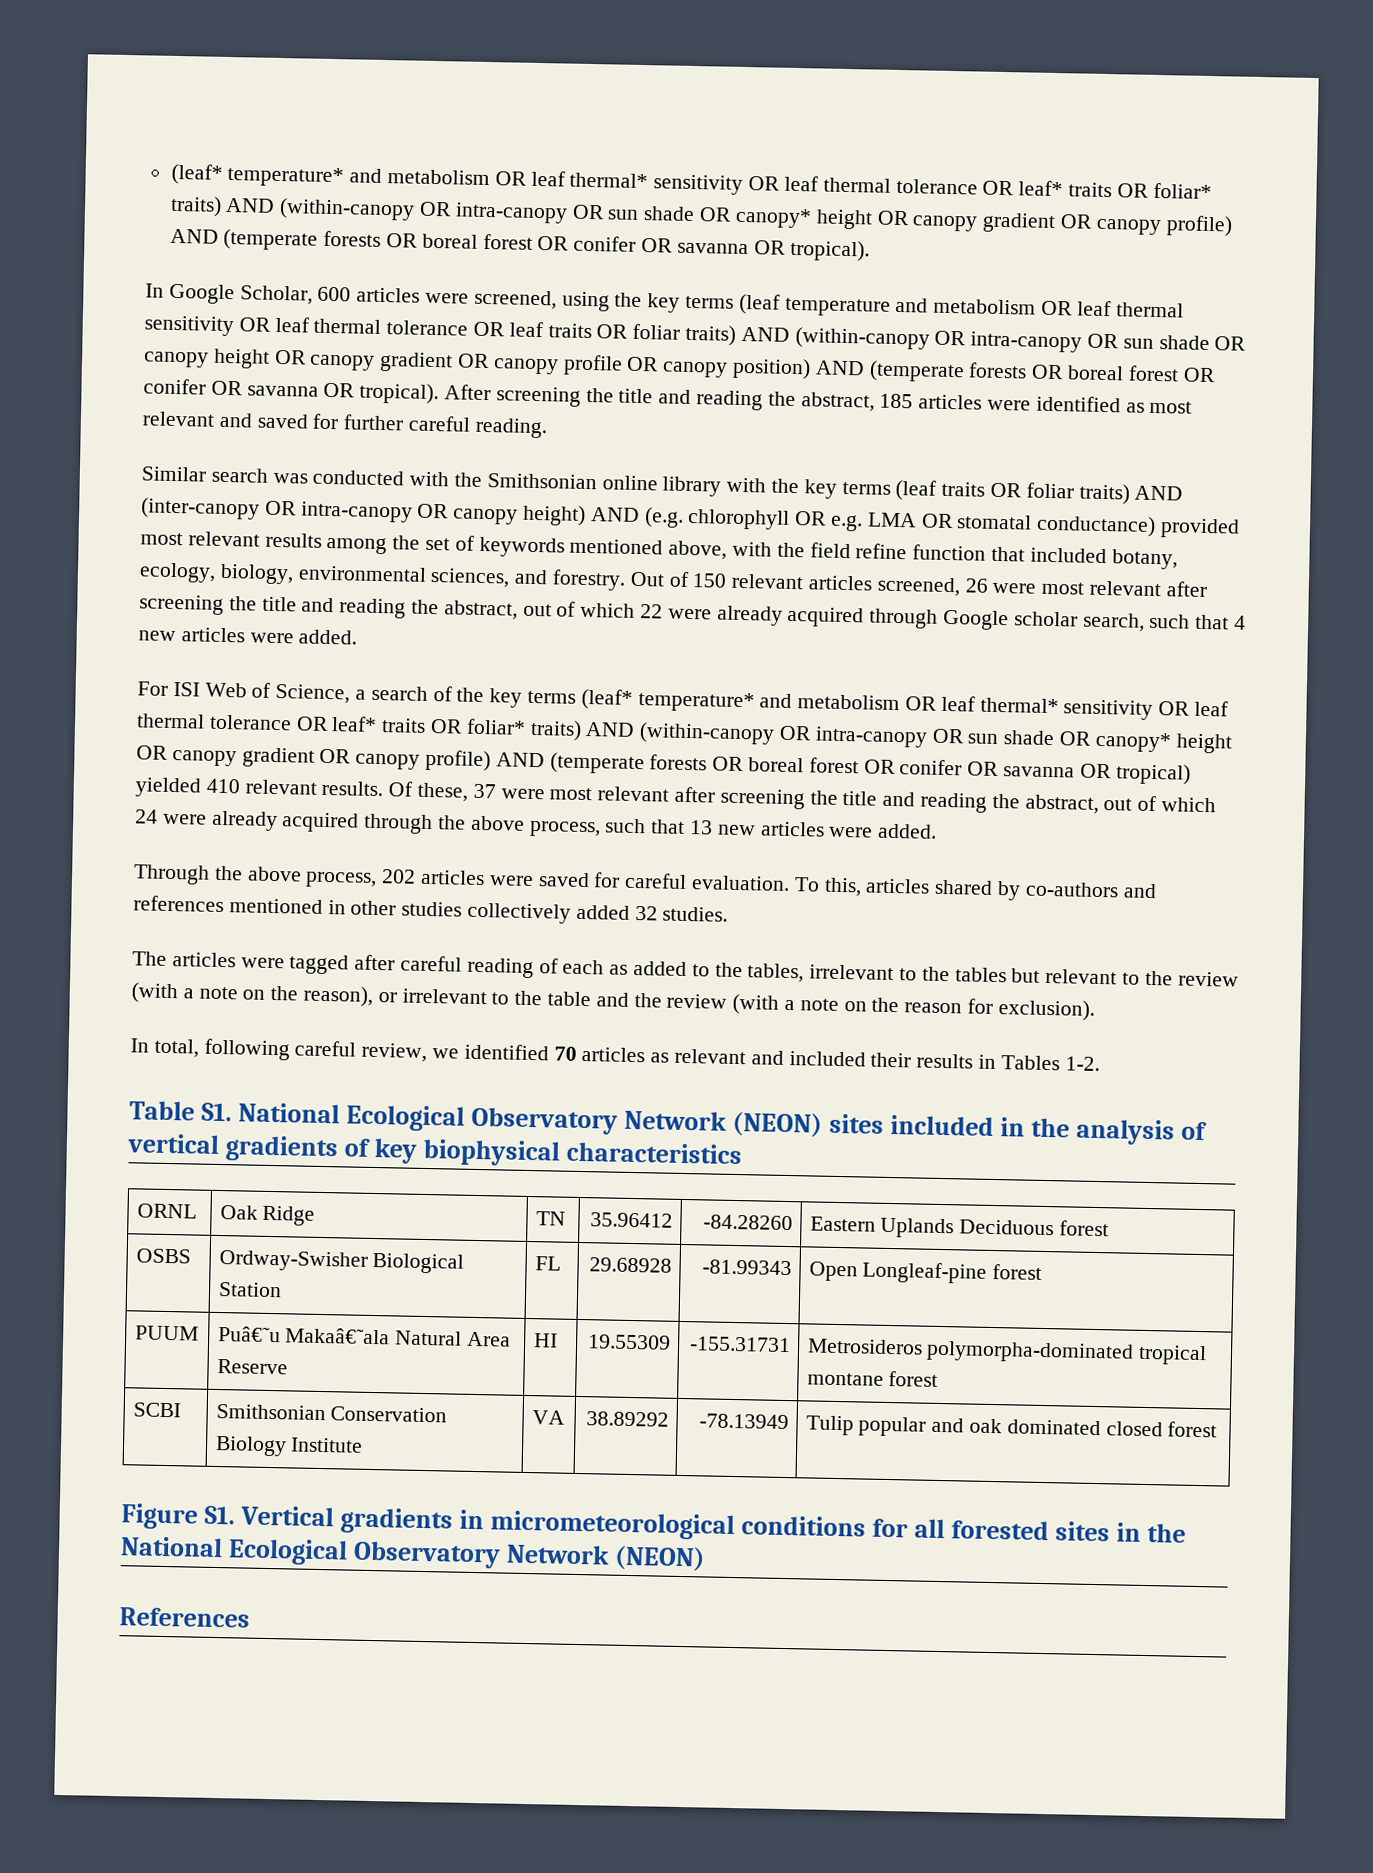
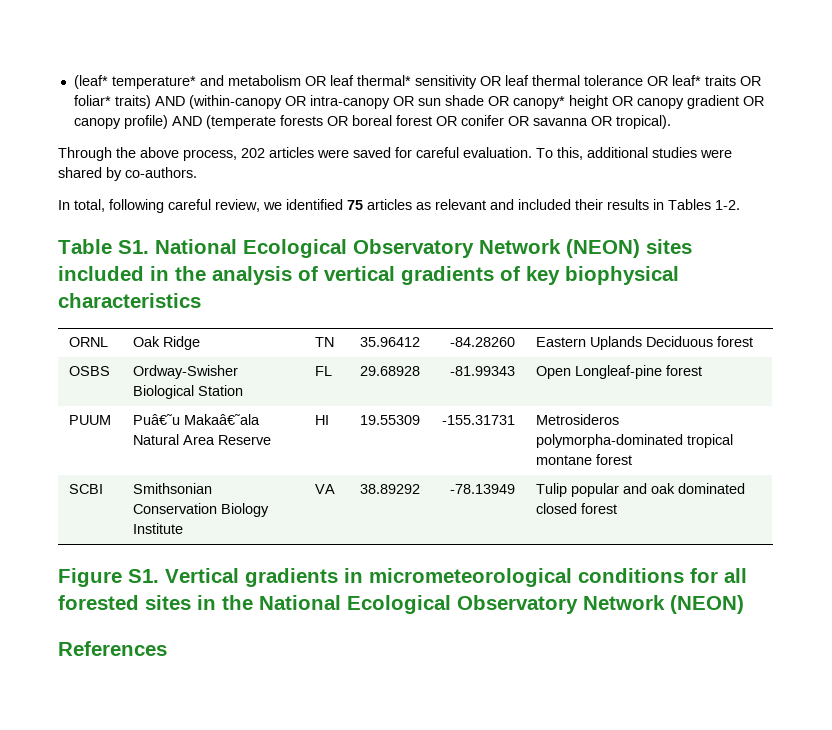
[145,283,1184,318] [144,315,1247,353] [143,348,1216,383] [143,378,1193,414] [142,411,547,439] [141,466,1184,505] [141,497,1241,539] [140,531,1178,570] [139,562,1207,598] [139,594,1247,632] [138,627,358,645] [137,681,1230,721] [136,713,1233,754] [136,745,1191,785] [135,777,1217,814] [135,809,938,839] // In Google Scholar, 600 articles were screened, using the key terms (leaf temperature and metabolism OR leaf thermal sensitivity OR leaf thermal tolerance OR leaf traits OR foliar traits) AND (within-canopy OR intra-canopy OR sun shade OR canopy height OR canopy gradient OR canopy profile OR canopy position) AND (temperate forests OR boreal forest OR conifer OR savanna OR tropical). After screening the title and reading the abstract, 185 articles were identified as most relevant and saved for further careful reading. // Similar search was conducted with the Smithsonian online library with the key terms (leaf traits OR foliar traits) AND (inter-canopy OR intra-canopy OR canopy height) AND (e.g. chlorophyll OR e.g. LMA OR stomatal conductance) provided most relevant results among the set of keywords mentioned above, with the field refine function that included botany, ecology, biology, environmental sciences, and forestry. Out of 150 relevant articles screened, 26 were most relevant after screening the title and reading the abstract, out of which 22 were already acquired through Google scholar search, such that 4 new articles were added. // For ISI Web of Science, a search of the key terms (leaf* temperature* and metabolism OR leaf thermal* sensitivity OR leaf thermal tolerance OR leaf* traits OR foliar* traits) AND (within-canopy OR intra-canopy OR sun shade OR canopy* height OR canopy gradient OR canopy profile) AND (temperate forests OR boreal forest OR conifer OR savanna OR tropical) yielded 410 relevant results. Of these, 37 were most relevant after screening the title and reading the abstract, out of which 24 were already acquired through the above process, such that 13 new articles were added. -> (671, 122) none
[865,878,1157,901] [133,895,729,924] [132,951,1239,987] [131,982,1095,1021] articles shared by co-authors and references mentioned in other studies collectively added 32 studies. // The articles were tagged after careful reading of each as added to the tables, irrelevant to the tables but relevant to the review (with a note on the reason), or irrelevant to the table and the review (with a note on the reason for exclusion). -> [587,147,732,158] [58,167,197,181] additional studies were shared by co-authors.
[553,1046,577,1061] 70 -> [347,200,363,210] 75

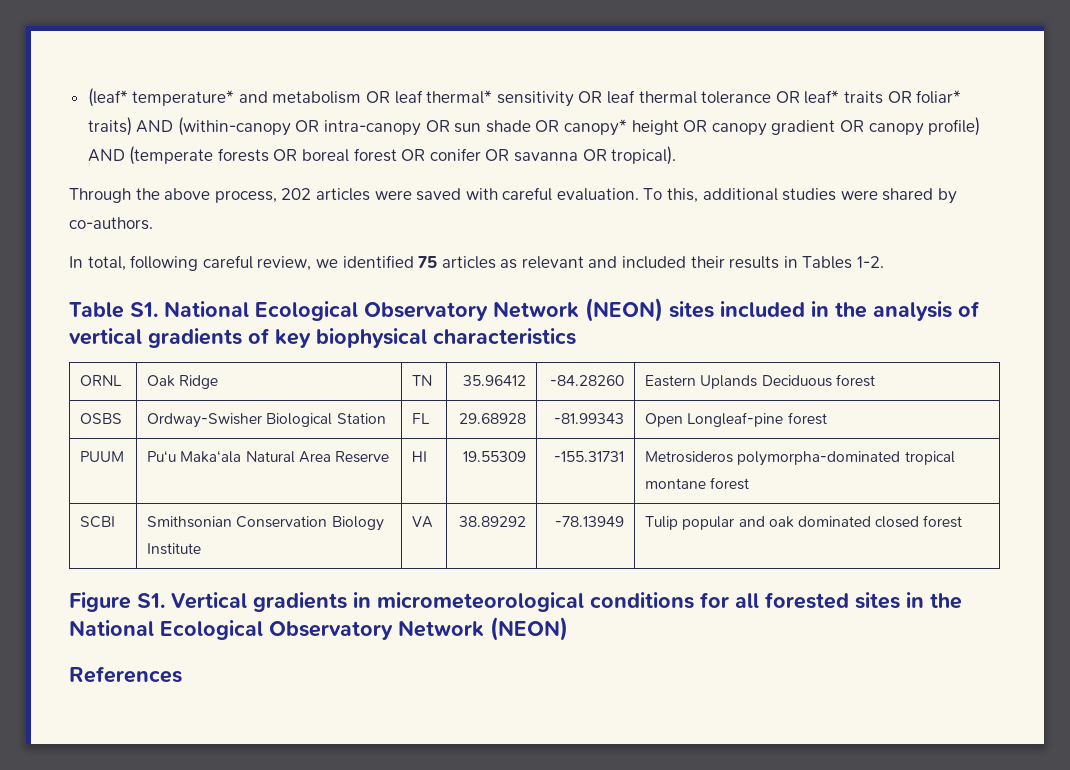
[395,147,412,158] for -> [465,188,498,200] with
[132,414,260,425] Puâ€˜u Makaâ€˜ala -> [147,450,242,463] Pu‘u Maka‘ala

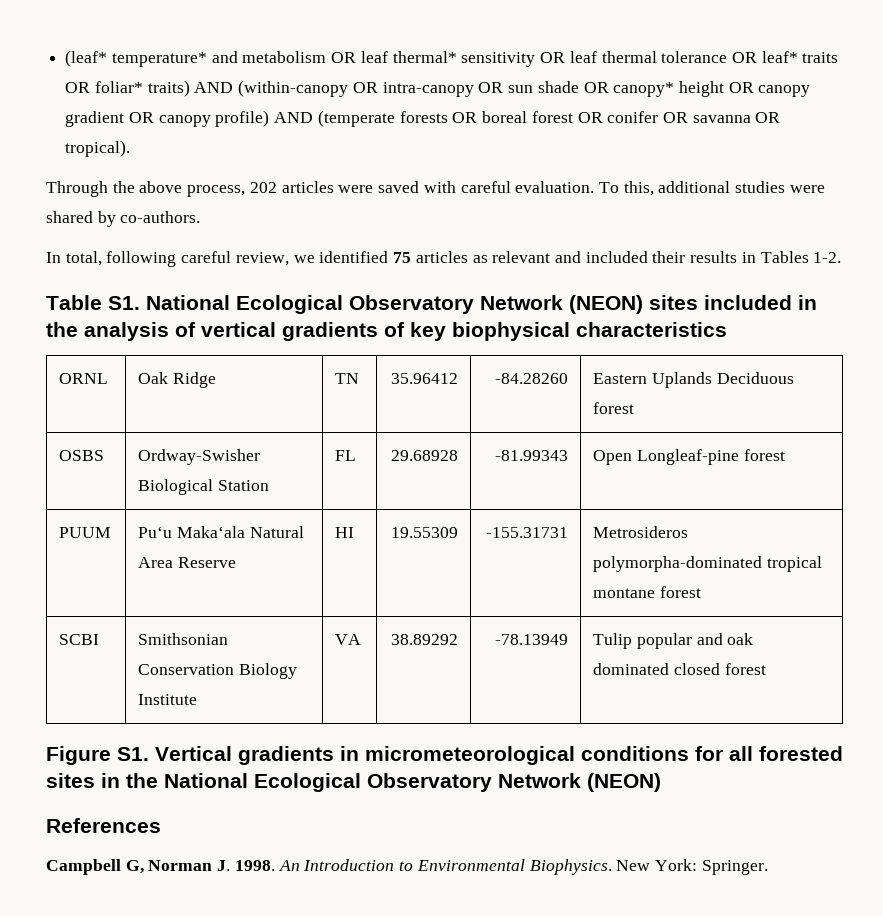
(182, 674) none -> [46,859,768,875] // Campbell G, Norman J. 1998. An Introduction to Environmental Biophysics. New York: Springer.

